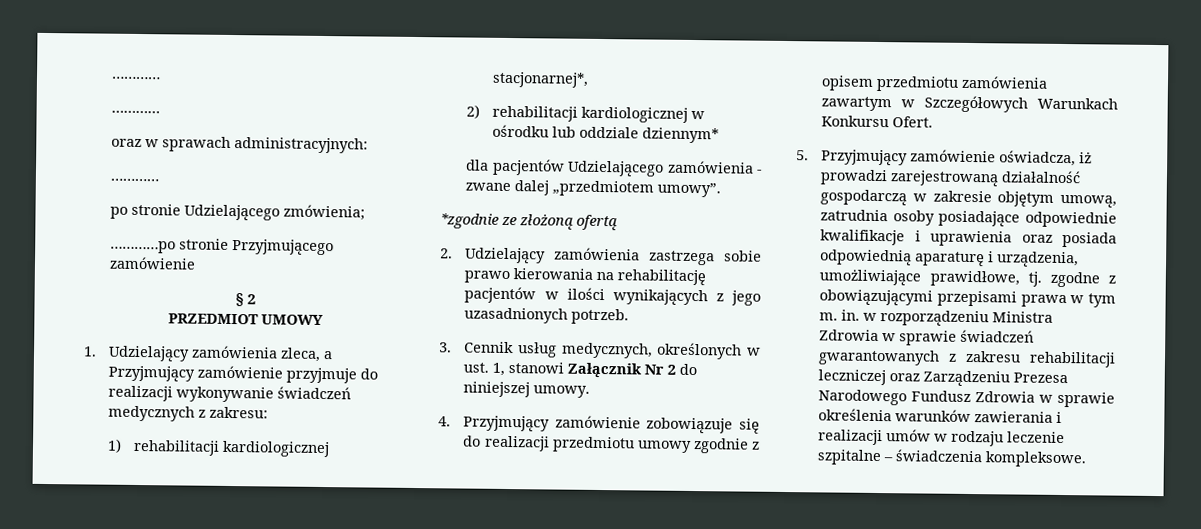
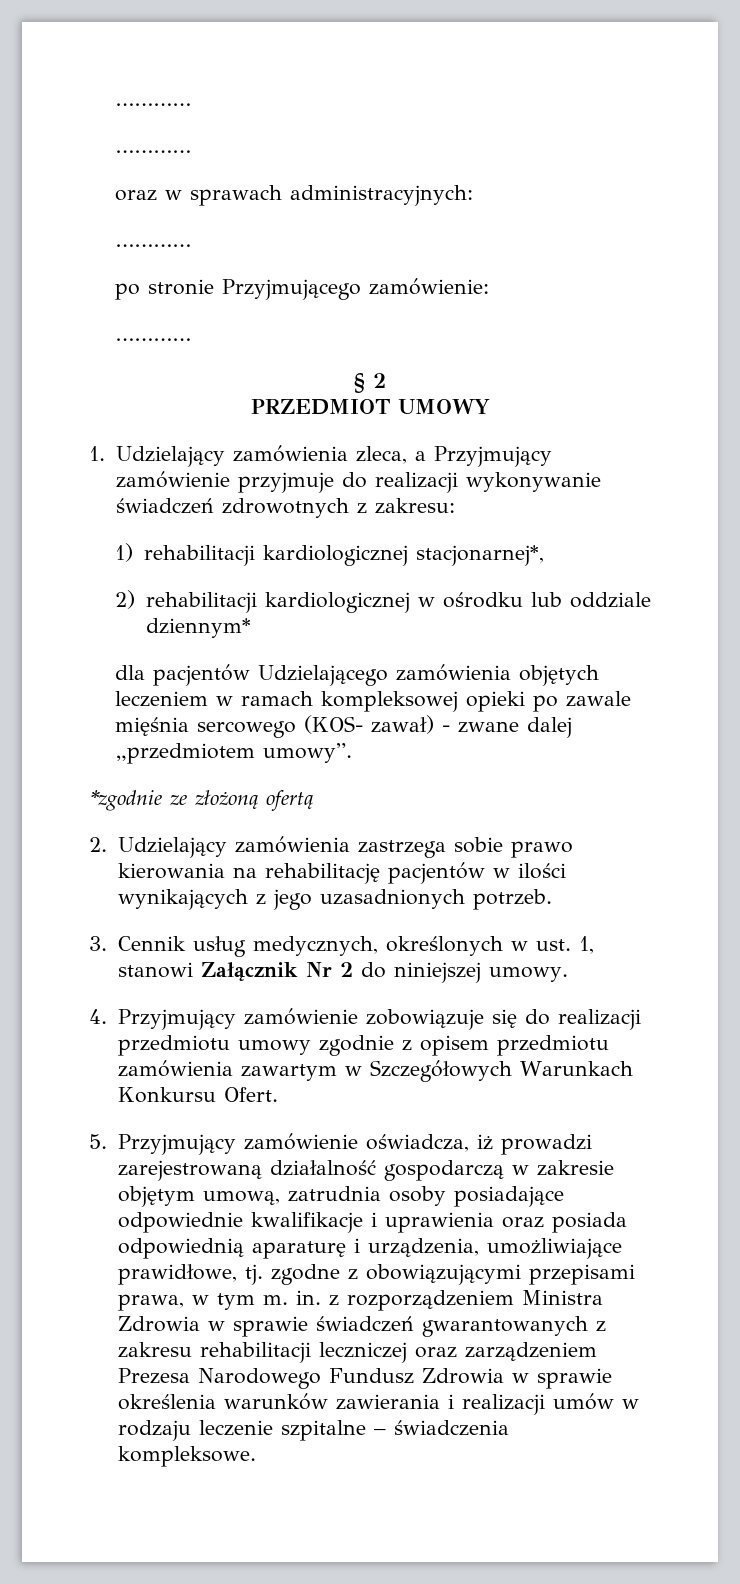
[184,204,366,221] [110,238,335,256] [109,256,197,270] Udzielającego zmówienia; // …………po stronie Przyjmującego zamówienie -> [222,278,490,300] [115,338,192,341] Przyjmującego zamówienie: // …………
[108,405,196,422] medycznych -> [221,498,349,518] zdrowotnych
(754, 167) none -> [519,665,600,686] [115,691,632,712] [115,715,435,738] objętych leczeniem w ramach kompleksowej opieki po zawale mięśnia sercowego (KOS- zawał)
[1020,294,1067,308] prawa -> [117,1294,184,1311] prawa,
[863,310,990,327] w rozporządzeniu -> [328,1290,514,1311] z rozporządzeniem
[923,370,1011,387] Zarządzeniu -> [464,1342,597,1361] zarządzeniem

